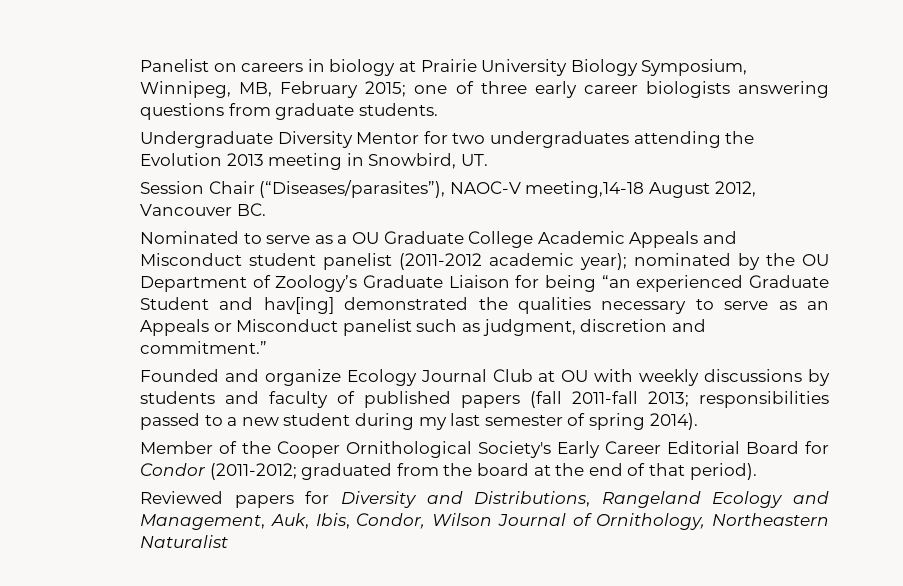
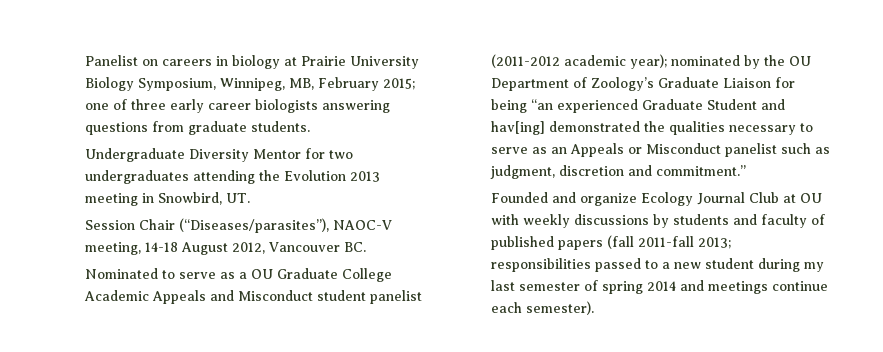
[525,181,645,198] meeting,14-18 -> [84,242,178,255] meeting, 14-18
[649,413,698,430] [140,441,830,458] [140,463,757,480] [140,491,829,508] [140,513,829,530] [140,535,229,548] 2014). // Member of the Cooper Ornithological Society's Early Career Editorial Board for Condor (2011-2012; graduated from the board at the end of that period). // Reviewed papers for Diversity and Distributions, Rangeland Ecology and Management, Auk, Ibis, Condor, Wilson Journal of Ornithology, Northeastern Naturalist -> [646,280,828,294] [490,301,594,315] 2014 and meetings continue each semester).

